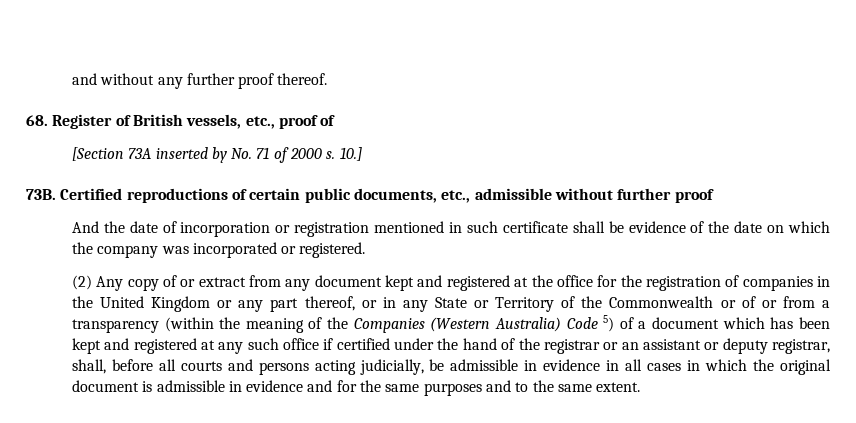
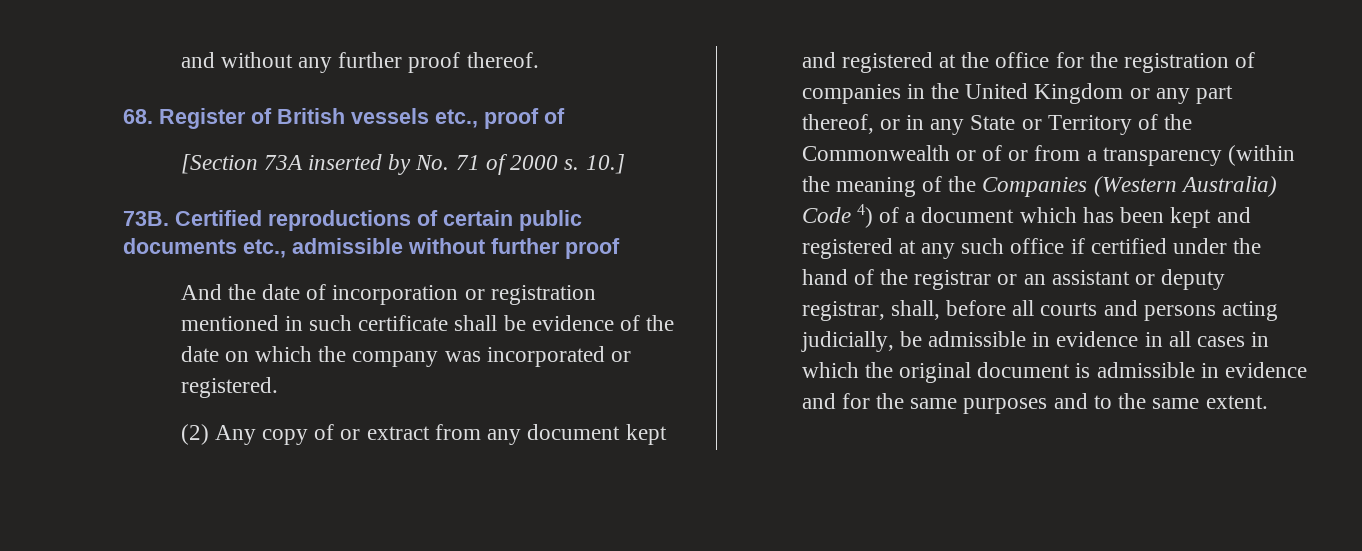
[186,114,242,129] vessels, -> [351,108,429,124] vessels
[353,188,437,203] documents, -> [123,238,237,254] documents
[603,315,615,332] 5) -> [856,204,873,228] 4)

